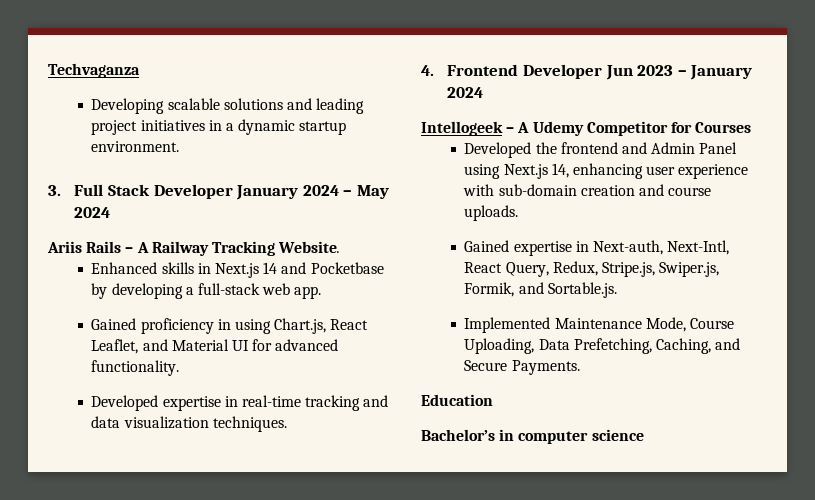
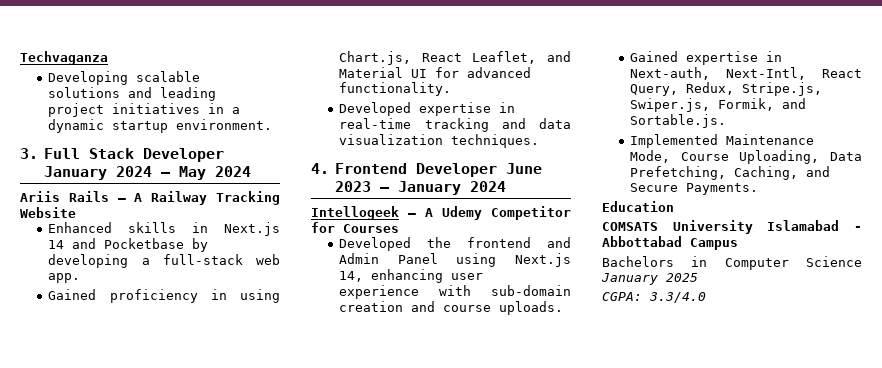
[278,241,341,253] Website. -> [20,207,76,218] Website
[605,65,633,80] Jun -> [506,163,543,174] June
[421,429,644,444] Bachelor’s in computer science -> [602,220,862,234] [602,236,738,250] [602,256,862,270] [601,273,698,285] [602,292,706,303] COMSATS University Islamabad - Abbottabad Campus // Bachelors in Computer Science January 2025 // CGPA: 3.3/4.0

